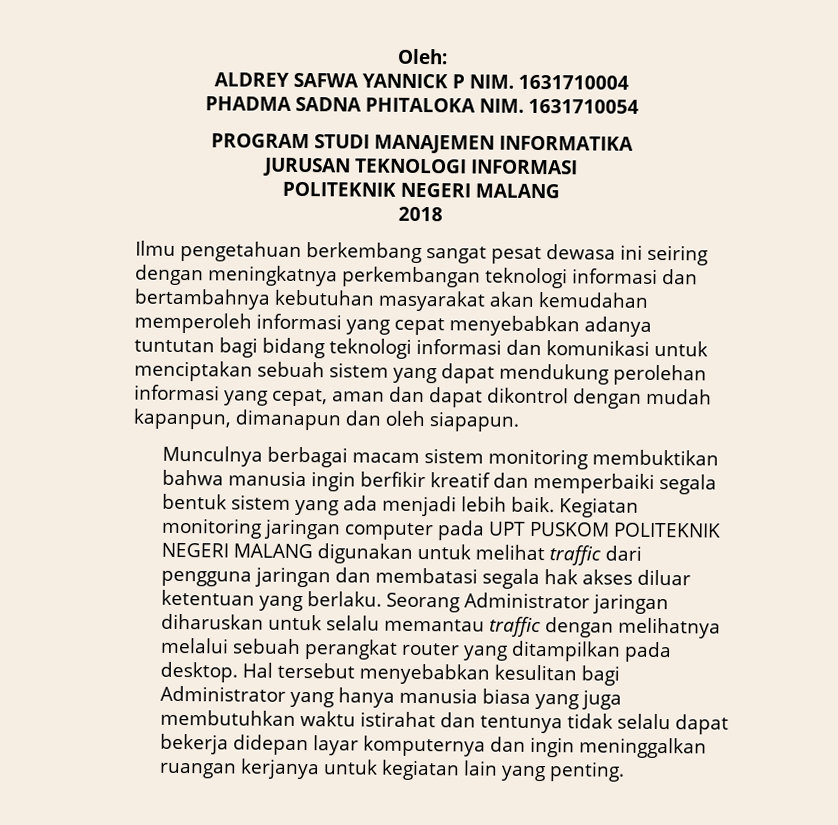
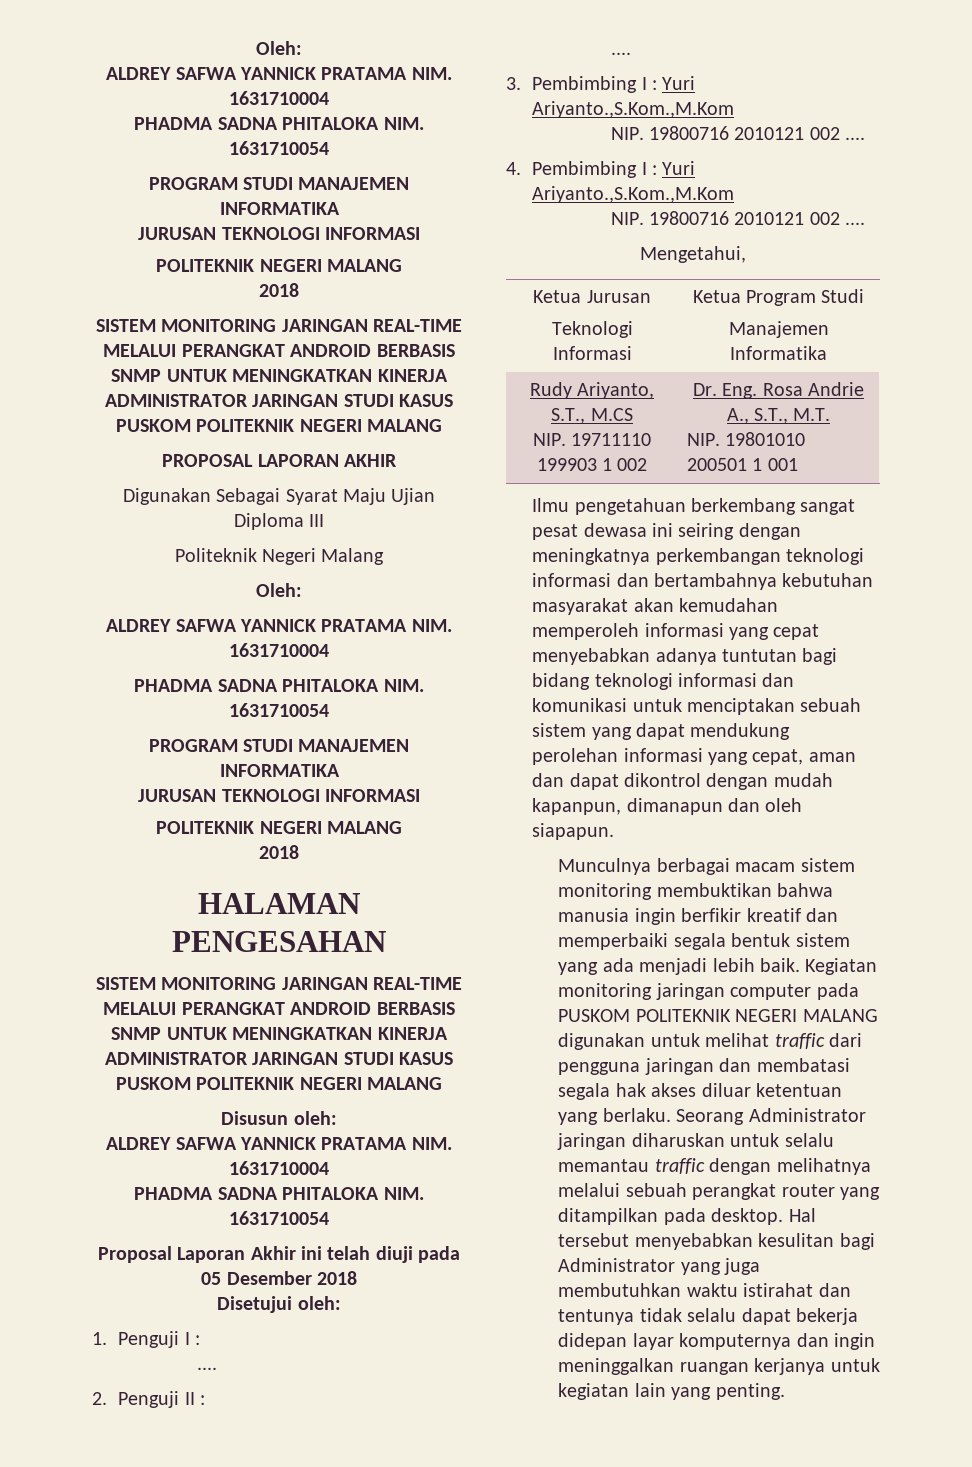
[396,48,448,65] [213,72,466,89] Oleh: // ALDREY SAFWA YANNICK P -> [256,41,302,55] [106,67,408,80] Oleh: // ALDREY SAFWA YANNICK PRATAMA
(443, 214) none -> [95,319,463,332] [103,344,455,357] [111,369,448,382] [104,394,454,407] [115,419,443,432] [162,454,397,467] [122,488,436,505] [233,513,325,530] [174,548,385,565] [256,583,302,597] [106,619,452,632] [229,643,329,657] [134,679,424,692] [229,703,329,717] [148,739,410,752] [219,764,340,777] [138,789,420,802] [156,821,402,834] [259,845,299,859] [198,893,360,914] [172,931,386,952] [95,977,463,990] [103,1002,455,1015] [111,1027,448,1040] [104,1052,454,1065] [115,1077,443,1090] [221,1111,337,1125] [106,1137,452,1150] [229,1161,329,1175] [134,1187,424,1200] [229,1211,329,1225] [97,1246,461,1263] [201,1271,357,1285] [217,1296,341,1313] [92,1331,200,1348] [196,1367,217,1370] [92,1391,205,1408] [610,52,631,55] [506,76,696,93] [532,101,735,118] [610,126,866,140] [506,161,696,178] [532,186,735,203] [610,211,866,225] [640,246,746,263] [533,290,651,303] [551,321,633,338] [552,346,632,360] [692,289,865,306] [728,321,829,338] [730,346,827,360] [529,382,655,399] [551,408,633,424] [532,433,652,446] [536,458,648,471] [692,382,865,399] [726,408,831,424] [686,432,806,446] [686,458,798,471] // SISTEM MONITORING JARINGAN REAL-TIME MELALUI PERANGKAT ANDROID BERBASIS SNMP UNTUK MENINGKATKAN KINERJA ADMINISTRATOR JARINGAN STUDI KASUS PUSKOM POLITEKNIK NEGERI MALANG // PROPOSAL LAPORAN AKHIR // Digunakan Sebagai Syarat Maju Ujian Diploma III // Politeknik Negeri Malang // Oleh: // ALDREY SAFWA YANNICK PRATAMA NIM. 1631710004 // PHADMA SADNA PHITALOKA NIM. 1631710054 // PROGRAM STUDI MANAJEMEN INFORMATIKA // JURUSAN TEKNOLOGI INFORMASI // POLITEKNIK NEGERI MALANG // 2018 // HALAMAN PENGESAHAN // SISTEM MONITORING JARINGAN REAL-TIME MELALUI PERANGKAT ANDROID BERBASIS SNMP UNTUK MENINGKATKAN KINERJA ADMINISTRATOR JARINGAN STUDI KASUS PUSKOM POLITEKNIK NEGERI MALANG // Disusun oleh: // ALDREY SAFWA YANNICK PRATAMA NIM. 1631710004 // PHADMA SADNA PHITALOKA NIM. 1631710054 // Proposal Laporan Akhir ini telah diuji pada 05 Desember 2018 // Disetujui oleh: // 1. Penguji I : // .... // 2. Penguji II : // .... // 3. Pembimbing I : Yuri Ariyanto.,S.Kom.,M.Kom // NIP. 19800716 2010121 002 .... // 4. Pembimbing I : Yuri Ariyanto.,S.Kom.,M.Kom // NIP. 19800716 2010121 002 .... // Mengetahui, // Ketua Jurusan // Teknologi Informasi | Ketua Program Studi // Manajemen Informatika // Rudy Ariyanto, S.T., M.CS // NIP. 19711110 199903 1 002 | Dr. Eng. Rosa Andrie A., S.T., M.T. // NIP. 19801010 200501 1 001
[488,521,527,536] UPT -> (859, 991) none
[338,687,580,710] hanya manusia biasa yang -> (721, 1268) none

